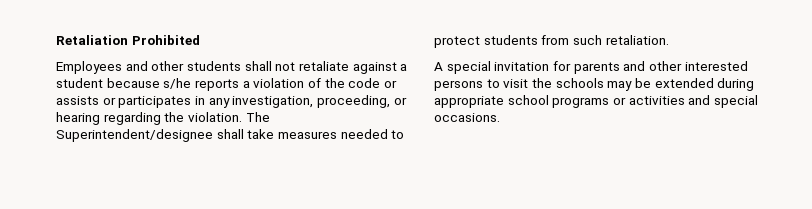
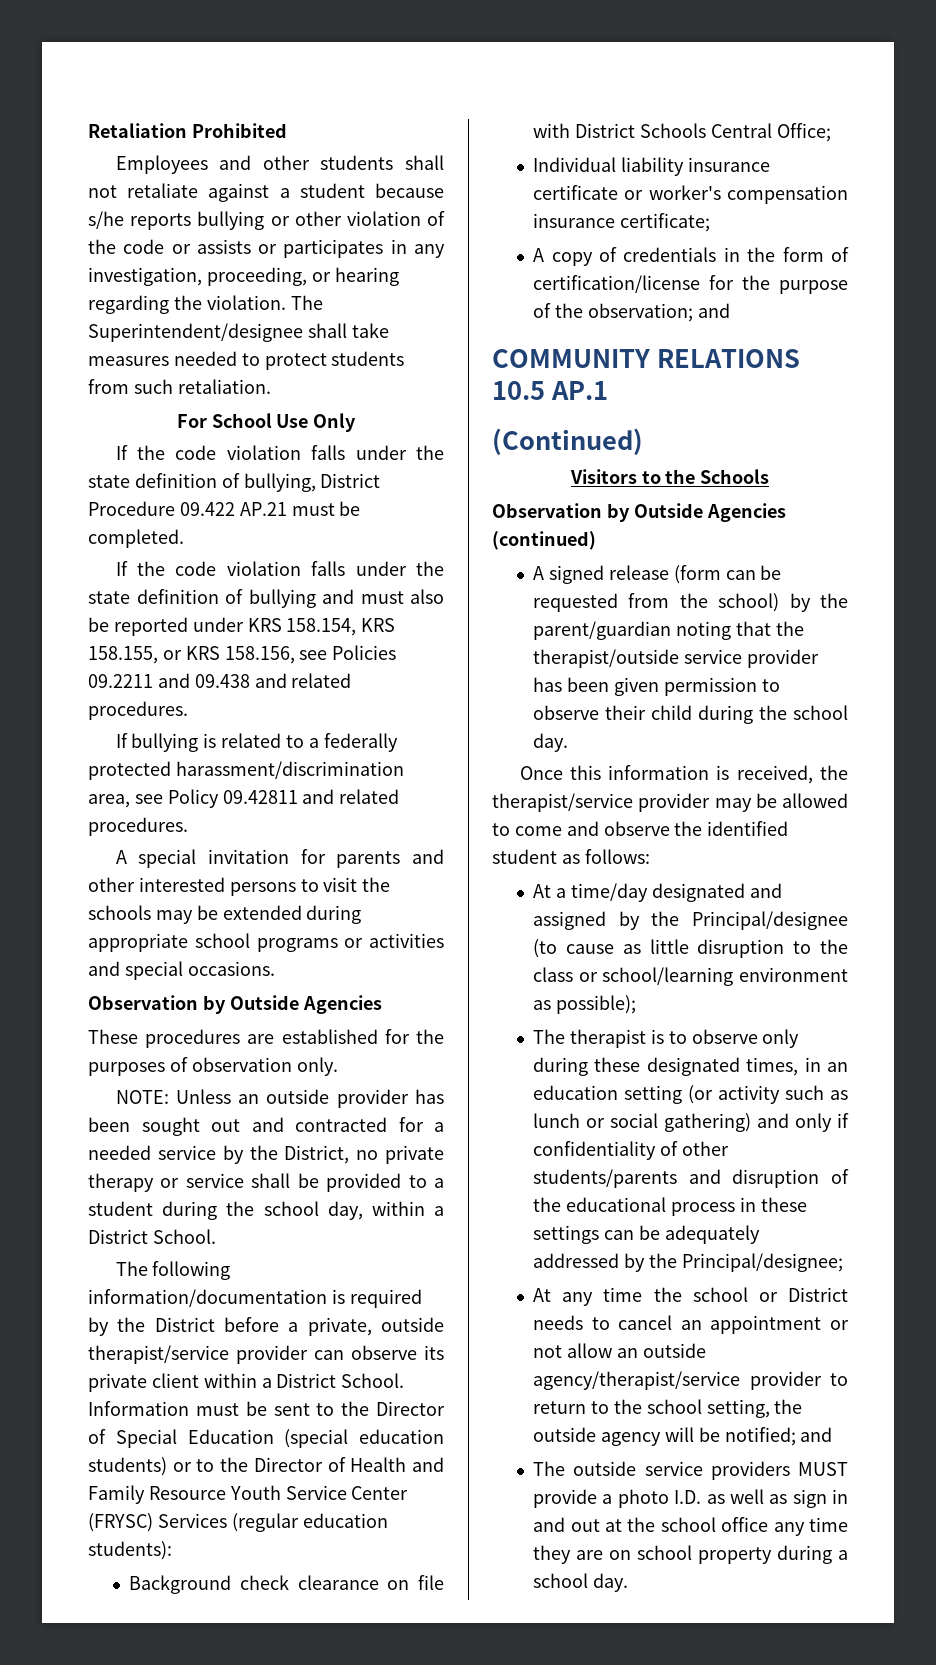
[242,81,250,88] a -> [197,211,342,230] bullying or other
(669, 40) none -> [176,413,357,432] [115,445,444,460] [88,473,381,492] [88,501,361,516] [88,529,184,548] [115,561,444,576] [88,589,444,608] [88,617,396,636] [88,645,397,664] [88,673,352,688] [88,701,188,720] [115,733,398,752] [88,761,404,780] [88,789,400,808] [88,817,188,836] // For School Use Only // If the code violation falls under the state definition of bullying, District Procedure 09.422 AP.21 must be completed. // If the code violation falls under the state definition of bullying and must also be reported under KRS 158.154, KRS 158.155, or KRS 158.156, see Policies 09.2211 and 09.438 and related procedures. // If bullying is related to a federally protected harassment/discrimination area, see Policy 09.42811 and related procedures.
(500, 117) none -> [88,995,382,1014] [88,1029,444,1048] [88,1057,338,1076] [115,1089,444,1108] [88,1117,444,1136] [88,1145,444,1164] [88,1173,445,1192] [88,1201,445,1220] [88,1229,216,1244] [115,1261,231,1280] [88,1289,422,1308] [88,1317,445,1336] [88,1345,444,1364] [88,1373,405,1392] [88,1401,446,1416] [88,1429,444,1448] [88,1457,445,1476] [88,1485,409,1504] [88,1513,388,1532] [88,1541,172,1560] [129,1575,444,1594] [533,123,831,142] [533,157,770,176] [533,185,848,204] [533,213,710,232] [533,247,849,266] [533,275,848,294] [533,303,730,322] [492,349,800,368] [492,381,608,400] [492,428,643,455] [569,469,770,484] [492,503,786,522] [492,531,596,550] [533,565,782,584] [533,593,848,612] [533,621,804,640] [533,649,819,668] [533,677,780,696] [533,705,848,724] [533,733,569,752] [519,765,848,784] [492,793,848,812] [492,821,789,836] [492,849,650,864] [533,883,782,902] [533,911,848,930] [533,939,848,958] [533,967,848,986] [533,995,636,1014] [533,1029,800,1048] [533,1057,848,1076] [533,1085,848,1104] [533,1113,849,1132] [533,1141,729,1160] [533,1169,849,1188] [533,1197,807,1216] [533,1225,760,1244] [533,1253,843,1272] [533,1287,848,1306] [533,1315,849,1334] [533,1343,706,1358] [533,1371,848,1390] [533,1399,803,1418] [533,1427,833,1446] [533,1461,848,1480] [533,1489,848,1508] [533,1517,848,1536] [533,1545,848,1564] [533,1573,628,1592] // Observation by Outside Agencies // These procedures are established for the purposes of observation only. // NOTE: Unless an outside provider has been sought out and contracted for a needed service by the District, no private therapy or service shall be provided to a student during the school day, within a District School. // The following information/documentation is required by the District before a private, outside therapist/service provider can observe its private client within a District School. Information must be sent to the Director of Special Education (special education students) or to the Director of Health and Family Resource Youth Service Center (FRYSC) Services (regular education students): // Background check clearance on file with District Schools Central Office; // Individual liability insurance certificate or worker's compensation insurance certificate; // A copy of credentials in the form of certification/license for the purpose of the observation; and // COMMUNITY RELATIONS 10.5 AP.1 // (Continued) // Visitors to the Schools // Observation by Outside Agencies (continued) // A signed release (form can be requested from the school) by the parent/guardian noting that the therapist/outside service provider has been given permission to observe their child during the school day. // Once this information is received, the therapist/service provider may be allowed to come and observe the identified student as follows: // At a time/day designated and assigned by the Principal/designee (to cause as little disruption to the class or school/learning environment as possible); // The therapist is to observe only during these designated times, in an education setting (or activity such as lunch or social gathering) and only if confidentiality of other students/parents and disruption of the educational process in these settings can be adequately addressed by the Principal/designee; // At any time the school or District needs to cancel an appointment or not allow an outside agency/therapist/service provider to return to the school setting, the outside agency will be notified; and // The outside service providers MUST provide a photo I.D. as well as sign in and out at the school office any time they are on school property during a school day.

